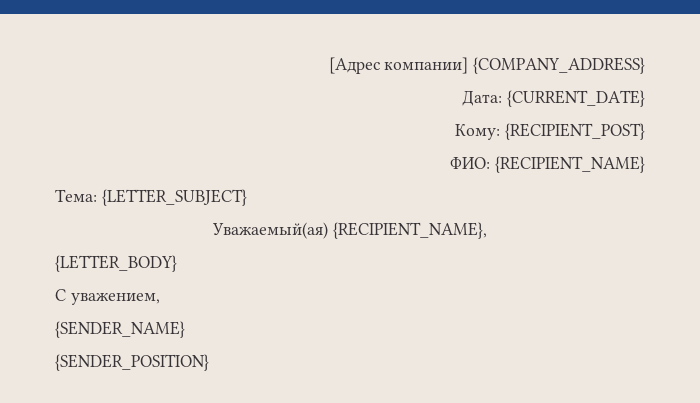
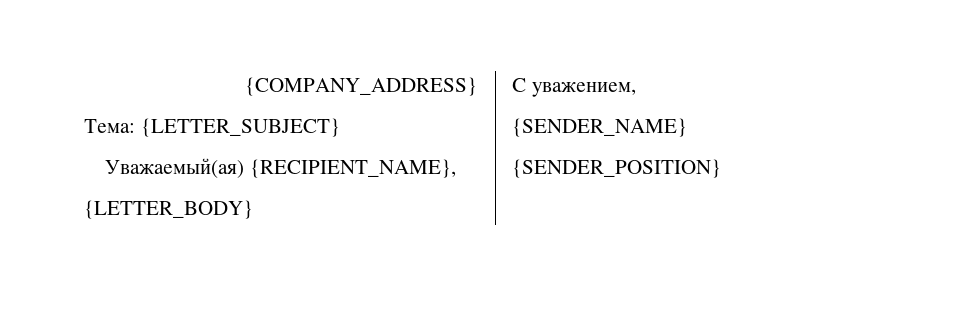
[328,57,469,74] [Адрес компании] -> (245, 86) none
[462,90,645,107] [455,123,645,140] [450,156,645,173] // Дата: {CURRENT_DATE} // Кому: {RECIPIENT_POST} // ФИО: {RECIPIENT_NAME} -> (477, 86) none

